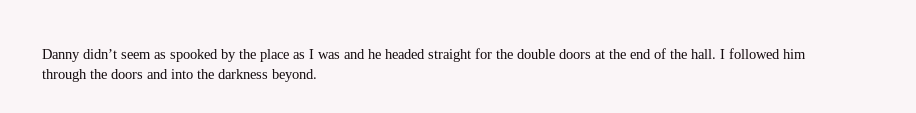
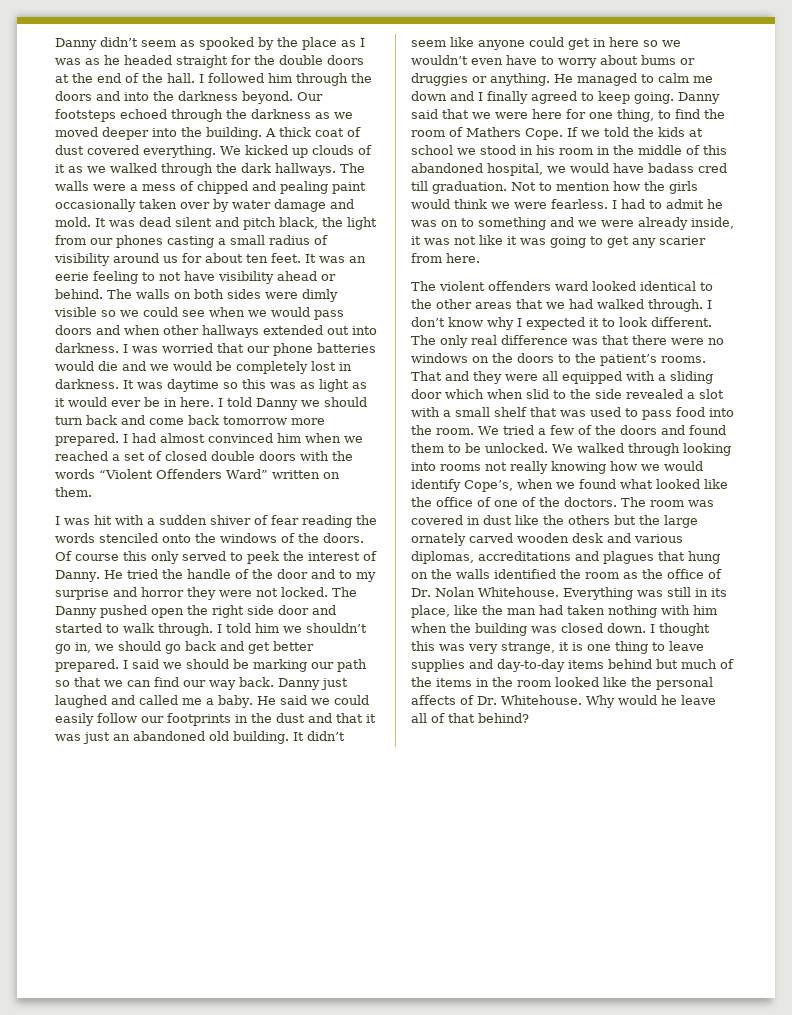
[344,49,365,59] and -> [85,58,100,65] as
(317, 75) none -> [297,92,323,101] [55,109,353,122] [55,127,361,140] [55,145,372,158] [55,163,365,176] [55,181,366,194] [55,199,354,212] [55,217,377,230] [55,235,328,248] [54,253,366,266] [55,271,336,284] [55,289,338,302] [54,307,344,320] [55,325,377,338] [55,343,376,356] [55,361,352,374] [55,379,367,392] [55,397,367,410] [55,415,325,425] [55,433,363,446] [55,451,353,461] [55,469,340,479] [55,487,92,497] [55,515,377,528] [55,533,364,543] [55,551,377,564] [55,569,376,582] [55,587,357,600] [55,605,336,618] [55,623,367,636] [55,641,314,654] [55,659,367,672] [55,677,348,690] [55,695,369,708] [55,713,376,726] [55,731,345,744] [411,37,681,50] [411,55,695,68] [411,73,713,86] [411,91,720,104] [411,109,725,122] [411,127,703,140] [411,145,727,155] [411,163,727,176] [411,181,698,194] [411,199,723,209] [411,217,734,230] [411,235,706,248] [411,253,480,263] [411,281,713,291] [411,299,712,312] [411,317,712,330] [411,335,724,348] [411,353,706,366] [411,371,713,384] [411,389,724,399] [411,407,734,420] [411,425,726,435] [411,443,731,456] [411,461,703,474] [411,479,728,492] [411,497,714,507] [411,515,698,528] [411,533,683,546] [411,551,720,564] [411,569,722,579] [411,587,727,600] [411,605,717,618] [411,623,710,636] [411,641,704,654] [411,659,734,672] [411,677,713,690] [411,695,716,708] [411,713,529,723] Our footsteps echoed through the darkness as we moved deeper into the building. A thick coat of dust covered everything. We kicked up clouds of it as we walked through the dark hallways. The walls were a mess of chipped and pealing paint occasionally taken over by water damage and mold. It was dead silent and pitch black, the light from our phones casting a small radius of visibility around us for about ten feet. It was an eerie feeling to not have visibility ahead or behind. The walls on both sides were dimly visible so we could see when we would pass doors and when other hallways extended out into darkness. I was worried that our phone batteries would die and we would be completely lost in darkness. It was daytime so this was as light as it would ever be in here. I told Danny we should turn back and come back tomorrow more prepared. I had almost convinced him when we reached a set of closed double doors with the words “Violent Offenders Ward” written on them. // I was hit with a sudden shiver of fear reading the words stenciled onto the windows of the doors. Of course this only served to peek the interest of Danny. He tried the handle of the door and to my surprise and horror they were not locked. The Danny pushed open the right side door and started to walk through. I told him we shouldn’t go in, we should go back and get better prepared. I said we should be marking our path so that we can find our way back. Danny just laughed and called me a baby. He said we could easily follow our footprints in the dust and that it was just an abandoned old building. It didn’t seem like anyone could get in here so we wouldn’t even have to worry about bums or druggies or anything. He managed to calm me down and I finally agreed to keep going. Danny said that we were here for one thing, to find the room of Mathers Cope. If we told the kids at school we stood in his room in the middle of this abandoned hospital, we would have badass cred till graduation. Not to mention how the girls would think we were fearless. I had to admit he was on to something and we were already inside, it was not like it was going to get any scarier from here. // The violent offenders ward looked identical to the other areas that we had walked through. I don’t know why I expected it to look different. The only real difference was that there were no windows on the doors to the patient’s rooms. That and they were all equipped with a sliding door which when slid to the side revealed a slot with a small shelf that was used to pass food into the room. We tried a few of the doors and found them to be unlocked. We walked through looking into rooms not really knowing how we would identify Cope’s, when we found what looked like the office of one of the doctors. The room was covered in dust like the others but the large ornately carved wooden desk and various diplomas, accreditations and plagues that hung on the walls identified the room as the office of Dr. Nolan Whitehouse. Everything was still in its place, like the man had taken nothing with him when the building was closed down. I thought this was very strange, it is one thing to leave supplies and day-to-day items behind but much of the items in the room looked like the personal affects of Dr. Whitehouse. Why would he leave all of that behind?

